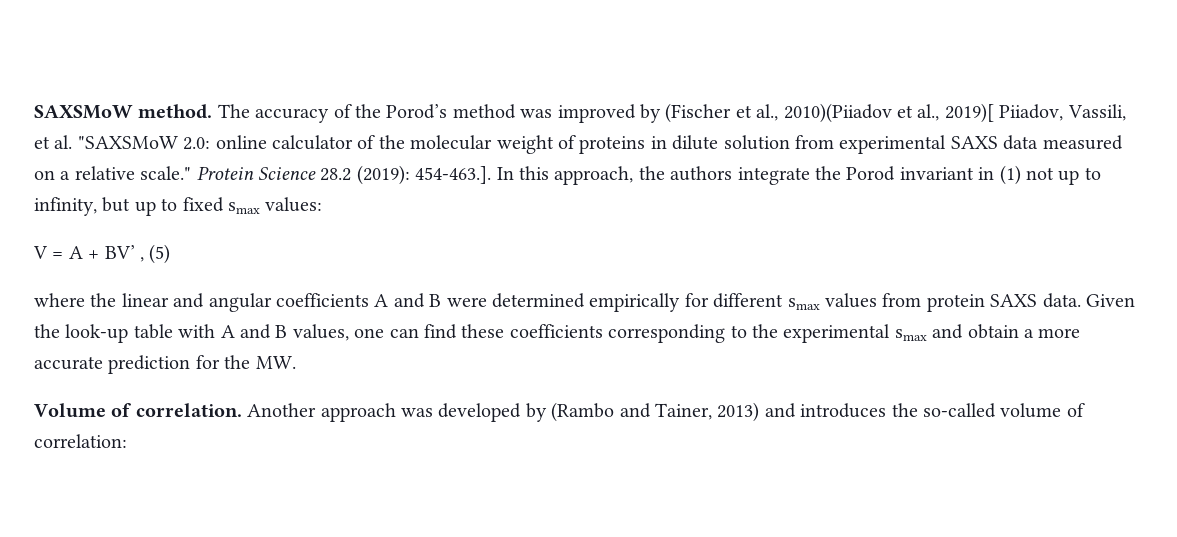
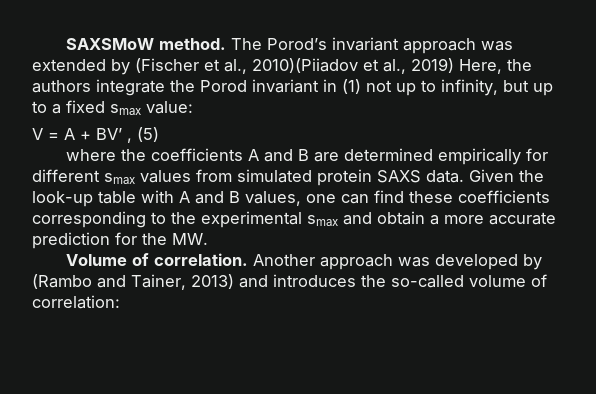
[255,104,636,123] accuracy of the Porod’s method was improved -> [267,37,514,54] [32,59,106,71] Porod’s invariant approach was extended
[944,103,1126,123] [34,135,1123,154] [34,165,634,185] 2019)[ Piiadov, Vassili, et al. "SAXSMoW 2.0: online calculator of the molecular weight of proteins in dilute solution from experimental SAXS data measured on a relative scale." Protein Science 28.2 (2019): 454-463.]. In this approach, -> [411,58,502,74] 2019) Here,
(178, 204) none -> [52,104,61,114] a
[265,197,323,212] values: -> [146,101,193,114] value:
[121,293,272,312] linear and angular -> (147, 155) none
[446,297,487,307] were -> [314,152,340,162] are
(922, 300) none -> [237,169,312,183] simulated

